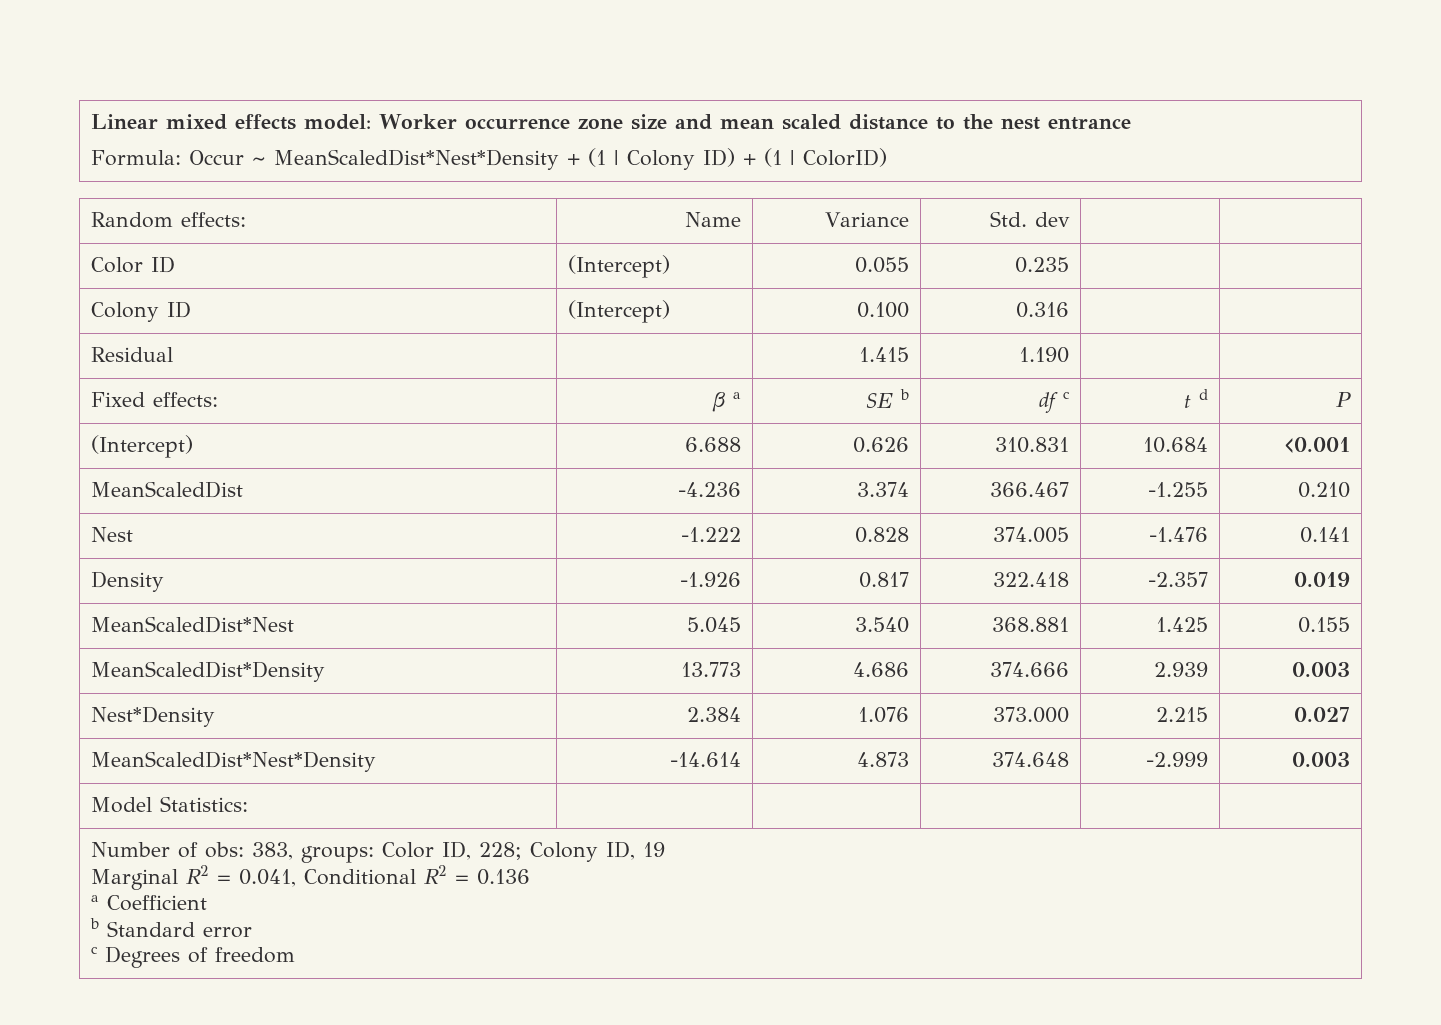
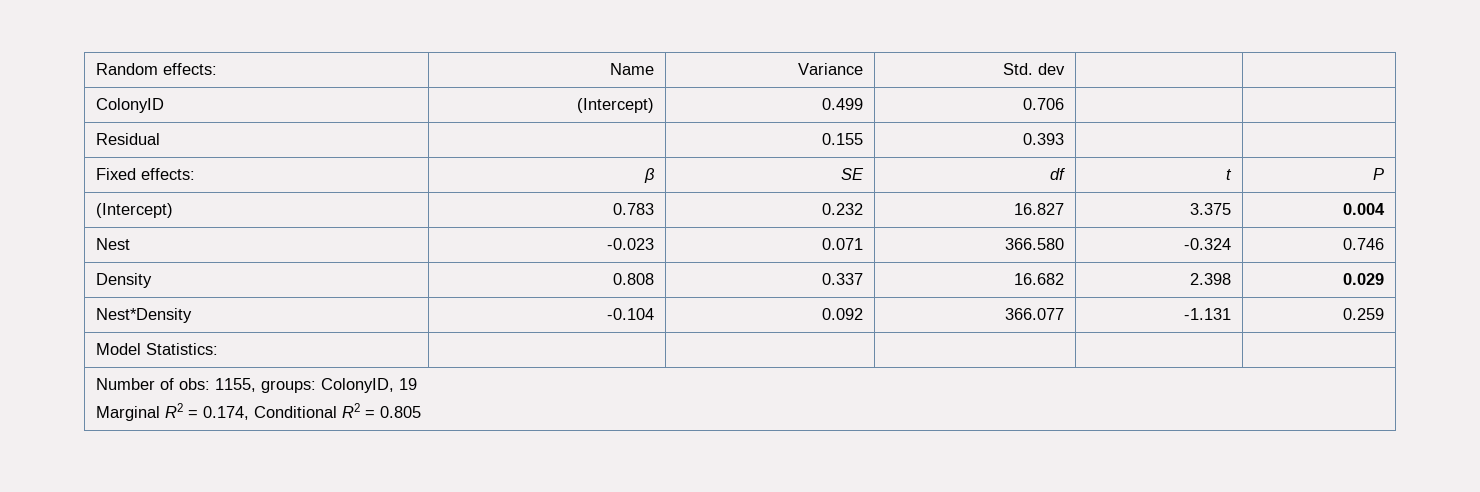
[91,114,1132,130] [91,148,888,170] Linear mixed effects model: Worker occurrence zone size and mean scaled distance to the nest entrance // Formula: Occur ~ MeanScaledDist*Nest*Density + (1 | Colony ID) + (1 | ColorID) // -> (95, 69) none
[91,256,176,273] [568,255,671,278] [854,257,909,273] [1014,257,1069,273] [91,301,192,322] [568,300,671,323] [856,302,909,318] [1015,302,1069,318] Color ID | (Intercept) | 0.055 | 0.235 | | // Colony ID | (Intercept) | 0.100 | 0.316 -> [95,98,164,113] [577,98,655,113] [822,98,864,110] [1023,98,1065,110] ColonyID | (Intercept) | 0.499 | 0.706
[858,347,909,362] [1018,347,1069,363] 1.415 | 1.190 -> [822,133,864,145] [1023,133,1065,145] 0.155 | 0.393
[732,392,741,399] a -> (656, 175) none
[899,389,909,400] b -> (865, 174) none
[1062,391,1070,399] c -> (1067, 174) none
[1198,389,1208,400] d -> (1233, 174) none
[684,437,741,452] [852,437,909,453] [994,437,1069,453] [1142,437,1208,453] [1282,437,1350,453] [91,481,244,498] [677,482,741,497] [856,482,909,497] [989,482,1069,497] [1147,482,1208,497] [1297,482,1350,498] [91,527,134,542] [680,527,741,542] [854,527,909,543] [992,527,1069,543] [1148,527,1208,542] [1299,527,1350,543] [91,571,165,592] [679,572,741,587] [858,572,909,588] [992,572,1069,587] [1147,572,1208,587] [1293,572,1350,587] [91,616,295,633] [686,617,741,633] [854,617,909,633] [991,617,1069,632] [1155,617,1208,632] [1297,617,1350,633] [91,661,326,682] [680,662,741,677] [852,662,909,677] [989,662,1069,677] [1153,662,1208,677] [1291,662,1350,677] [91,706,216,727] [686,707,741,722] [857,707,909,723] [992,707,1069,723] [1155,707,1208,722] [1293,707,1350,722] [91,751,377,772] [669,752,741,767] [856,752,909,767] [991,752,1069,767] [1145,752,1208,767] [1291,752,1350,767] 6.688 | 0.626 | 310.831 | 10.684 | <0.001 // MeanScaledDist | -4.236 | 3.374 | 366.467 | -1.255 | 0.210 // Nest | -1.222 | 0.828 | 374.005 | -1.476 | 0.141 // Density | -1.926 | 0.817 | 322.418 | -2.357 | 0.019 // MeanScaledDist*Nest | 5.045 | 3.540 | 368.881 | 1.425 | 0.155 // MeanScaledDist*Density | 13.773 | 4.686 | 374.666 | 2.939 | 0.003 // Nest*Density | 2.384 | 1.076 | 373.000 | 2.215 | 0.027 // MeanScaledDist*Nest*Density | -14.614 | 4.873 | 374.648 | -2.999 | 0.003 -> [613,203,655,215] [822,203,864,215] [1014,203,1065,215] [1190,203,1232,215] [1343,203,1386,215] [95,238,130,250] [607,238,655,250] [822,238,864,250] [1005,238,1065,250] [1184,238,1232,250] [1343,238,1385,250] [95,273,152,288] [613,273,655,285] [822,273,864,285] [1014,273,1065,285] [1190,273,1232,285] [1343,273,1385,285] [95,308,192,323] [607,308,655,320] [822,308,864,320] [1005,308,1065,320] [1184,308,1232,320] [1343,308,1385,320] 0.783 | 0.232 | 16.827 | 3.375 | 0.004 // Nest | -0.023 | 0.071 | 366.580 | -0.324 | 0.746 // Density | 0.808 | 0.337 | 16.682 | 2.398 | 0.029 // Nest*Density | -0.104 | 0.092 | 366.077 | -1.131 | 0.259
[252,841,636,863] 383, groups: Color ID, 228; Colony ID, -> [214,378,394,393] 1155, groups: ColonyID,
[239,869,297,887] 0.041, -> [202,406,249,420] 0.174,
[477,869,531,885] [91,895,208,911] [90,918,253,938] [91,946,296,968] 0.136 // a Coefficient // b Standard error // c Degrees of freedom -> [379,406,421,418] 0.805

